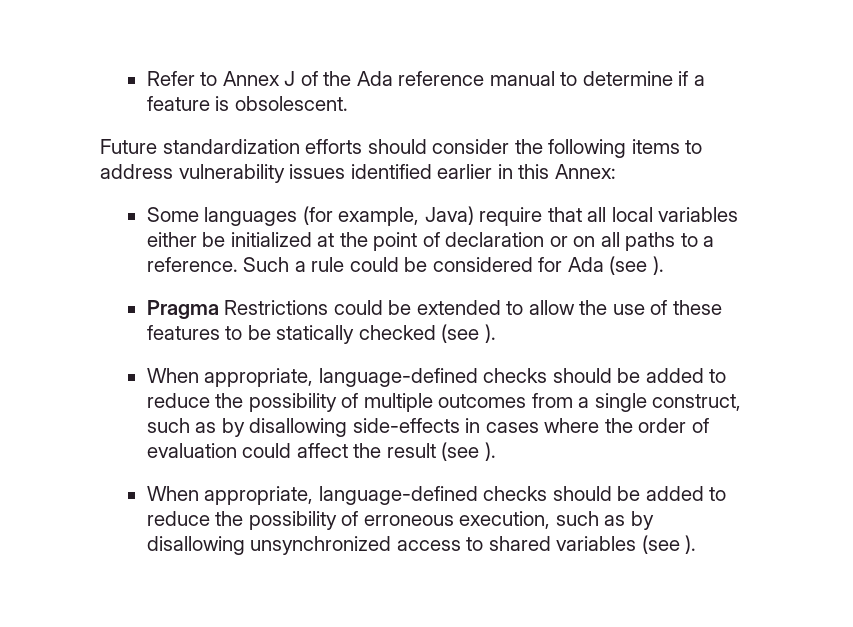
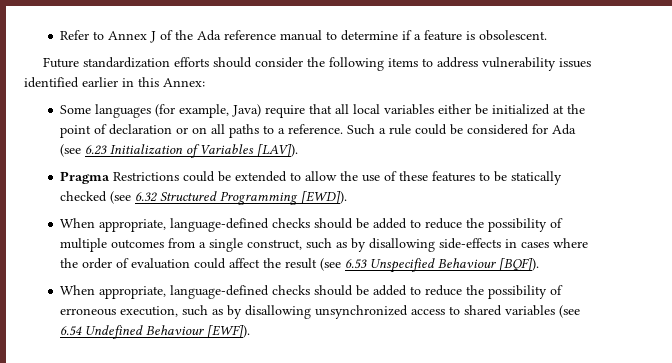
[652,256,664,275] ). -> [85,144,299,158] 6.23 Initialization of Variables [LAV]).
[484,324,496,343] ). -> [135,191,348,205] 6.32 Structured Programming [EWD]).
[484,442,496,461] ). -> [345,258,540,273] 6.53 Unspecified Behaviour [BQF]).
[685,535,697,554] ). -> [60,325,251,339] 6.54 Undefined Behaviour [EWF]).

